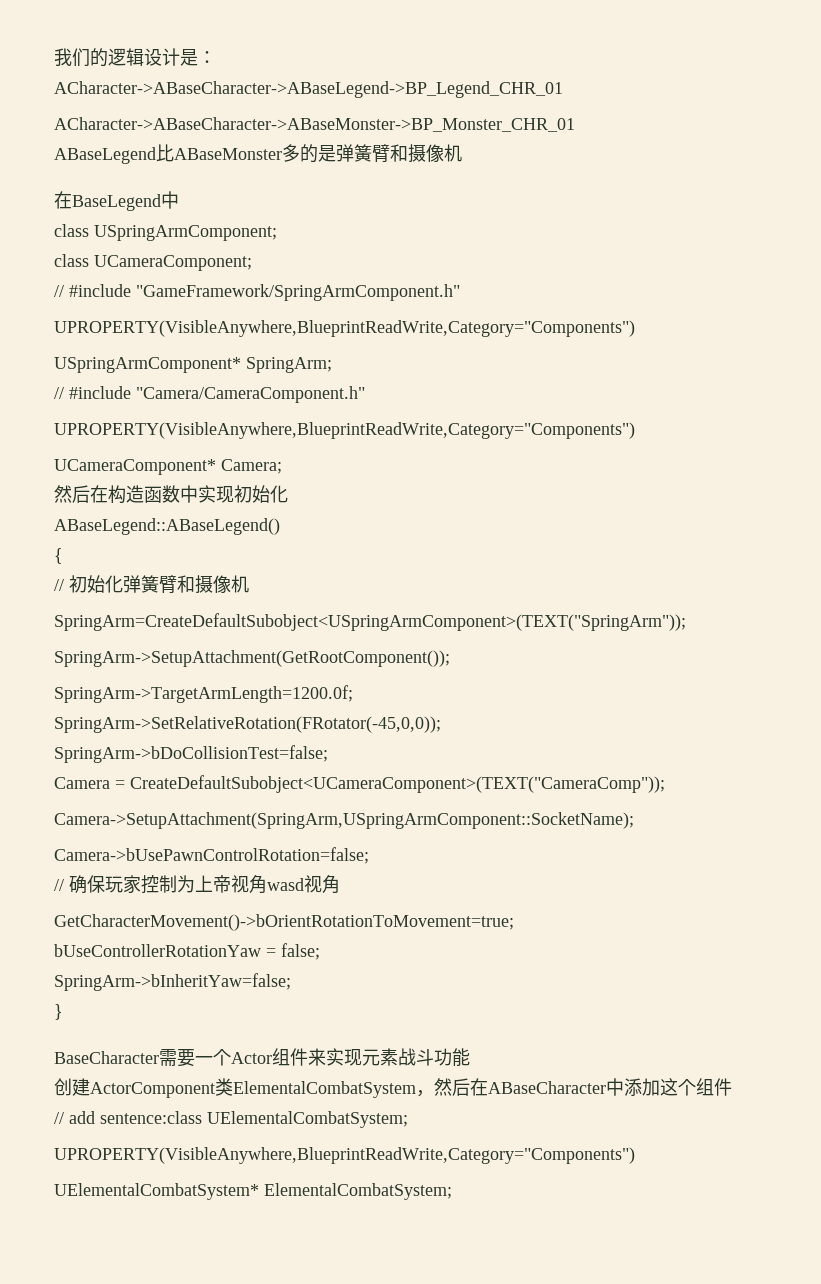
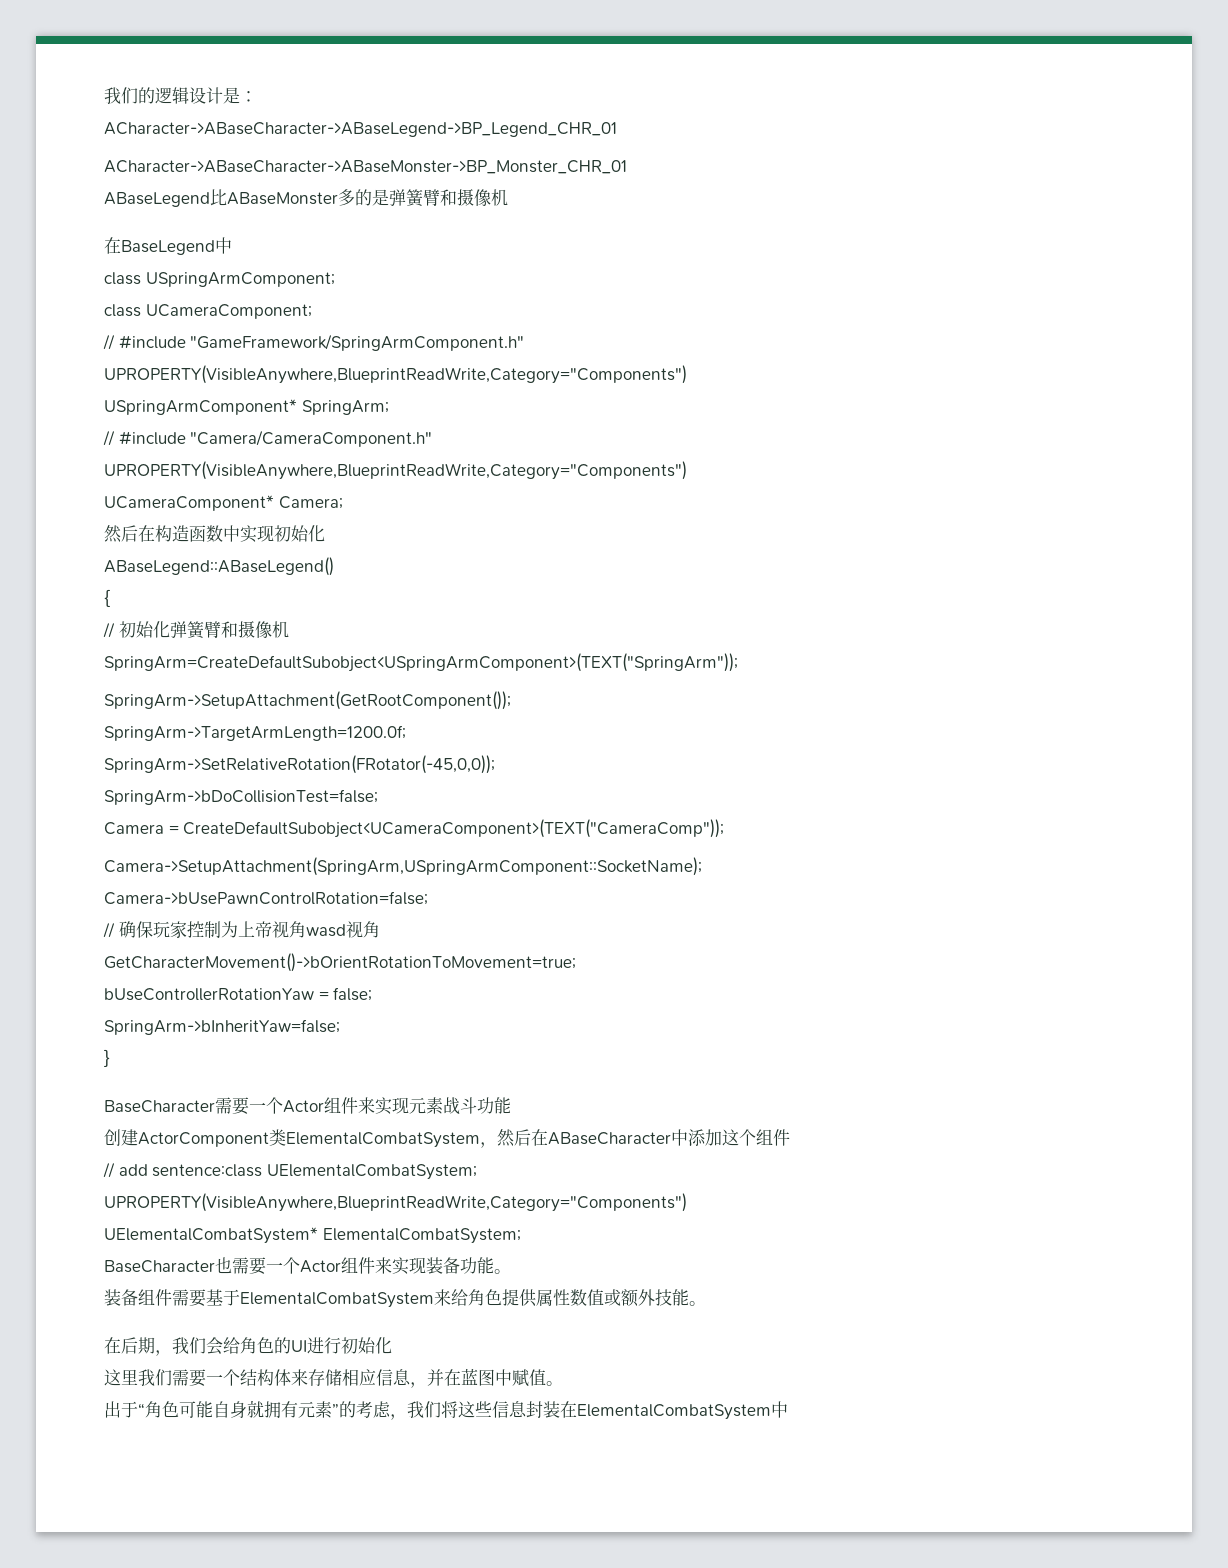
(452, 1191) none -> [104,1257,511,1275] [104,1289,706,1308] [104,1337,392,1356] [104,1368,563,1388] [104,1400,788,1420] // BaseCharacter也需要一个Actor组件来实现装备功能。 // 装备组件需要基于ElementalCombatSystem来给角色提供属性数值或额外技能。 // 在后期，我们会给角色的UI进行初始化 // 这里我们需要一个结构体来存储相应信息，并在蓝图中赋值。 // 出于“角色可能自身就拥有元素”的考虑，我们将这些信息封装在ElementalCombatSystem中

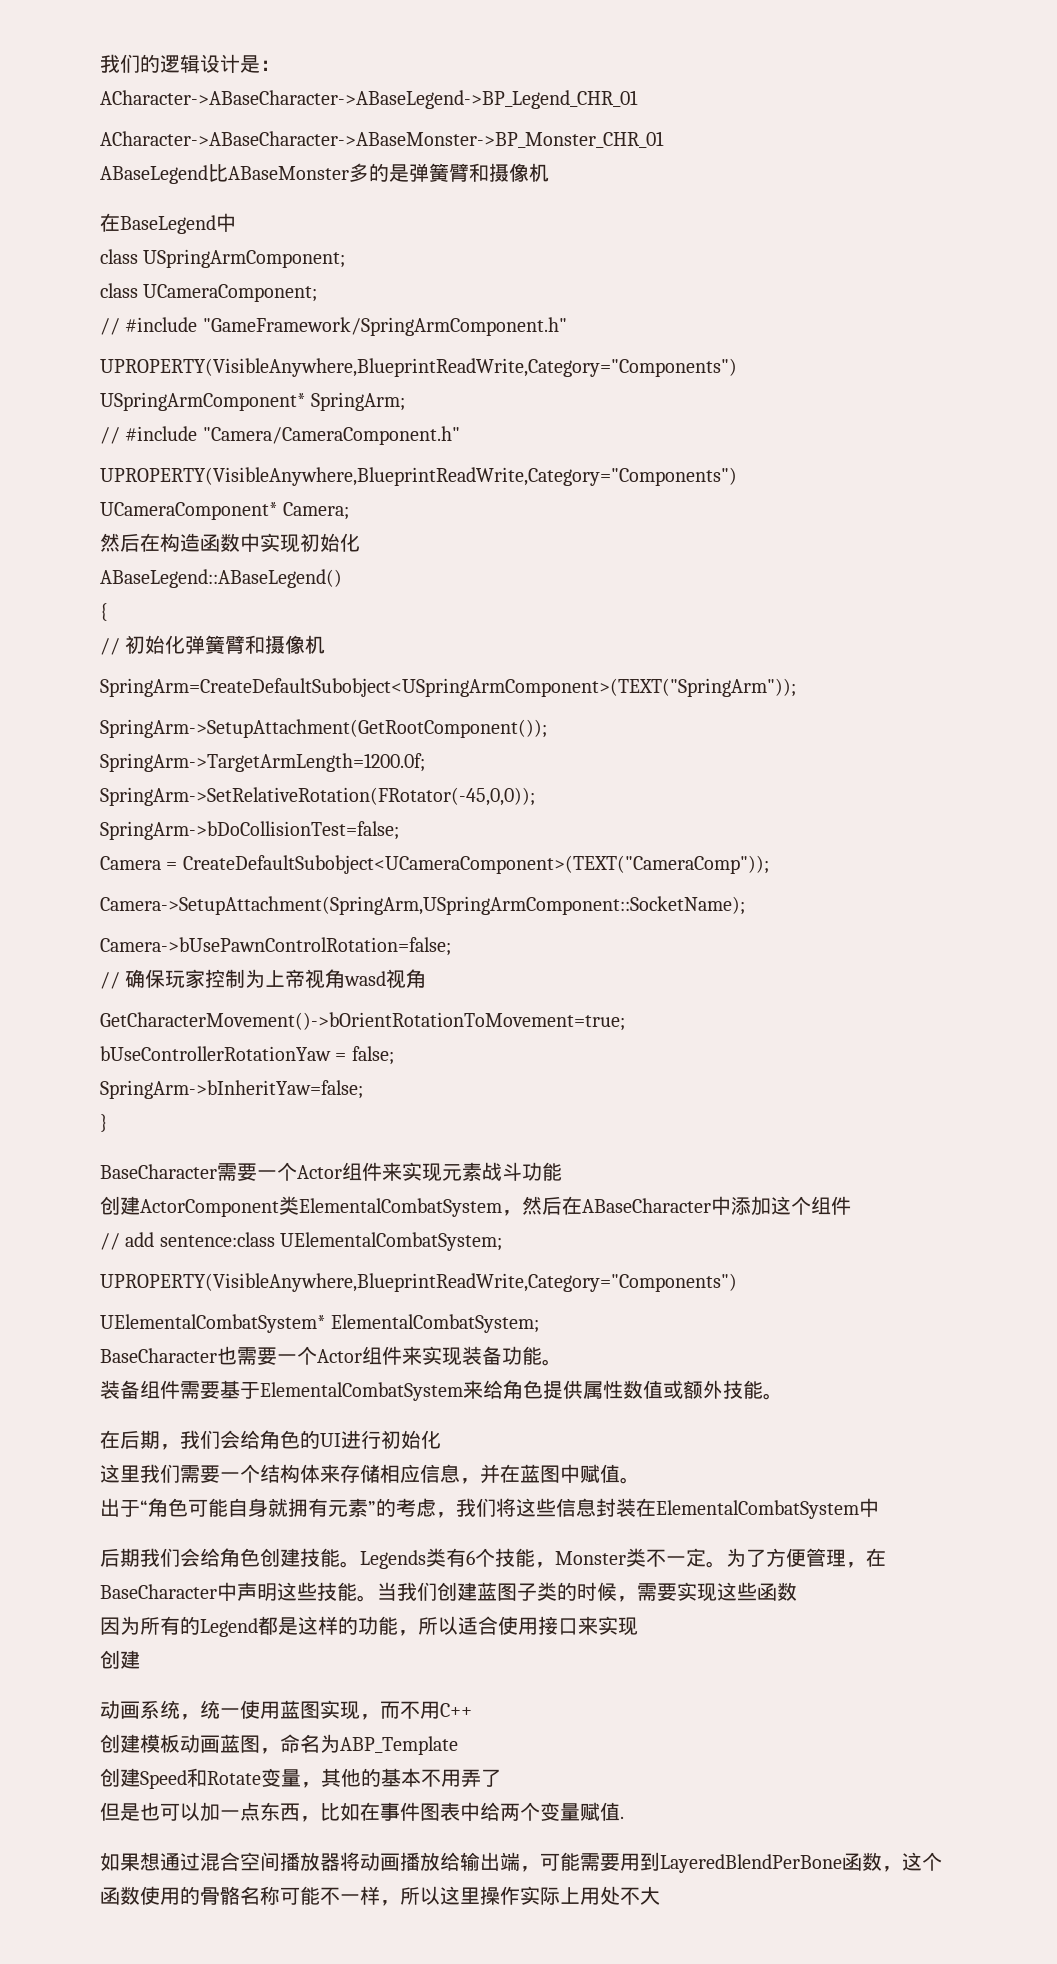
(788, 1409) none -> [100,1548,886,1569] [100,1582,797,1602] [100,1616,638,1637] [100,1650,140,1669] [100,1700,472,1720] [100,1734,458,1755] [100,1768,501,1789] [100,1802,624,1822] [100,1852,942,1873] [100,1886,660,1906] // 后期我们会给角色创建技能。Legends类有6个技能，Monster类不一定。为了方便管理，在BaseCharacter中声明这些技能。当我们创建蓝图子类的时候，需要实现这些函数 // 因为所有的Legend都是这样的功能，所以适合使用接口来实现 // 创建 // 动画系统，统一使用蓝图实现，而不用C++ // 创建模板动画蓝图，命名为ABP_Template // 创建Speed和Rotate变量，其他的基本不用弄了 // 但是也可以加一点东西，比如在事件图表中给两个变量赋值. // 如果想通过混合空间播放器将动画播放给输出端，可能需要用到LayeredBlendPerBone函数，这个函数使用的骨骼名称可能不一样，所以这里操作实际上用处不大

